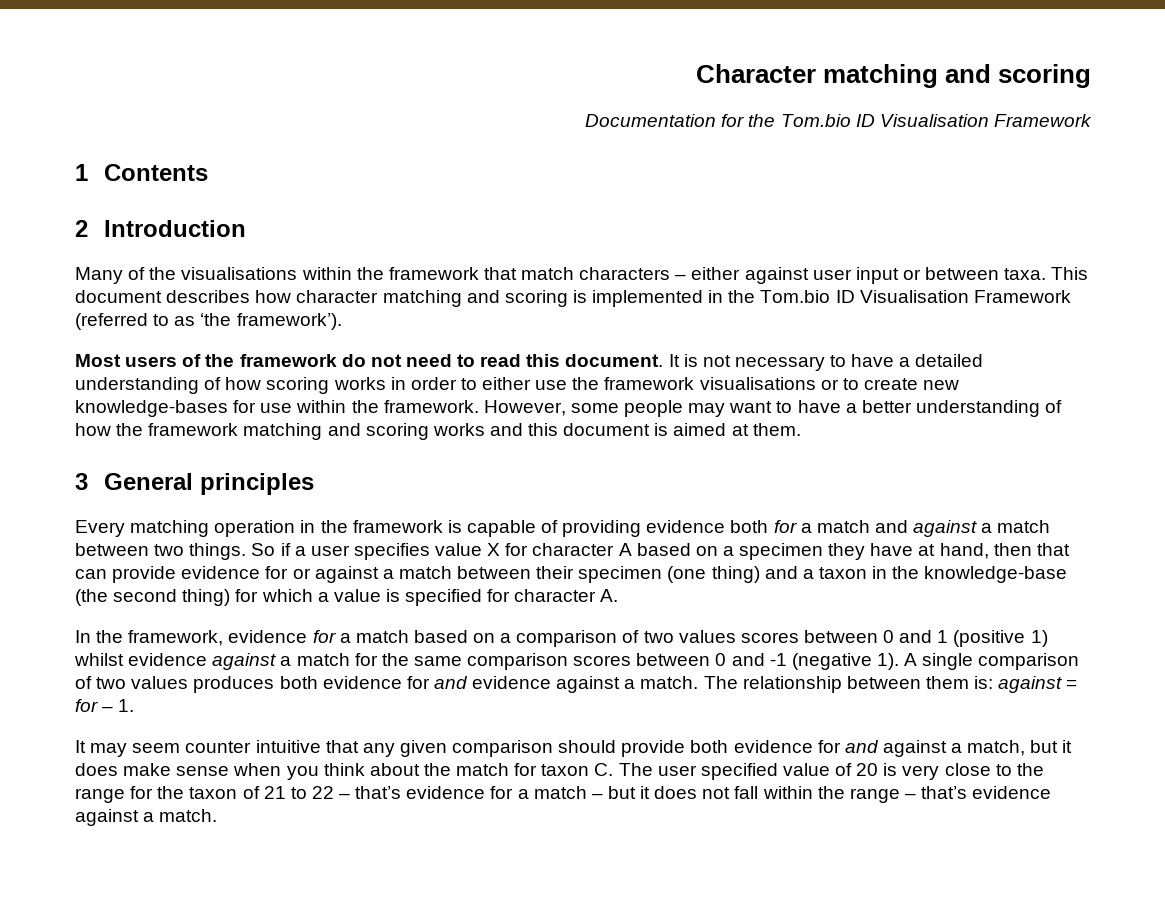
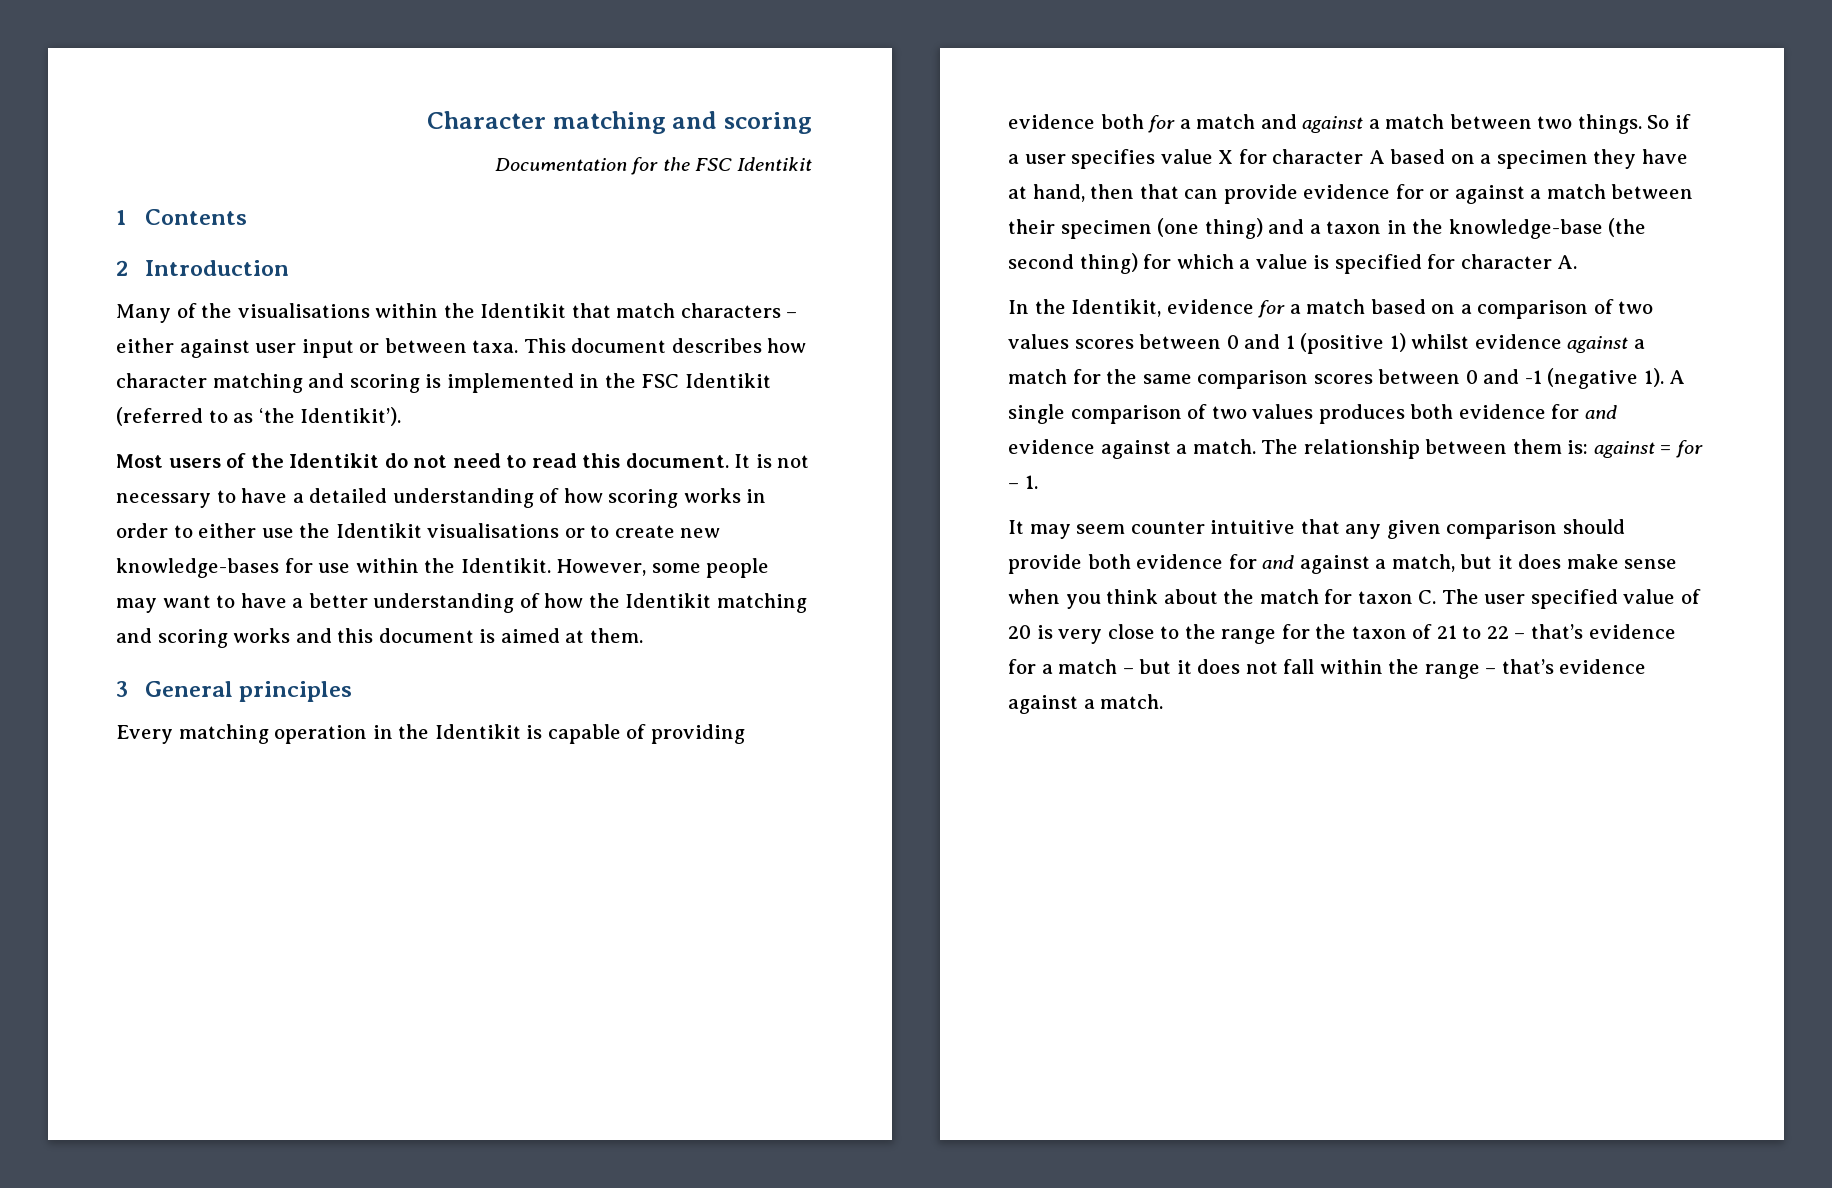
[780,114,1092,127] Tom.bio ID Visualisation Framework -> [695,157,812,171] FSC Identikit
[388,267,479,280] framework -> [480,303,567,318] Identikit
[760,290,1071,303] Tom.bio ID Visualisation Framework -> [641,373,771,388] FSC Identikit
[236,313,342,330] framework’). -> [300,407,402,426] Identikit’).
[239,354,337,367] framework -> [289,453,380,468] Identikit
[604,377,695,390] framework -> [335,523,422,538] Identikit
[383,400,479,413] framework. -> [460,558,551,573] Identikit.
[148,423,239,436] framework -> [625,593,712,608] Identikit
[352,520,443,533] framework -> [434,724,521,739] Identikit
[128,630,224,646] framework, -> [1071,299,1162,317] Identikit,

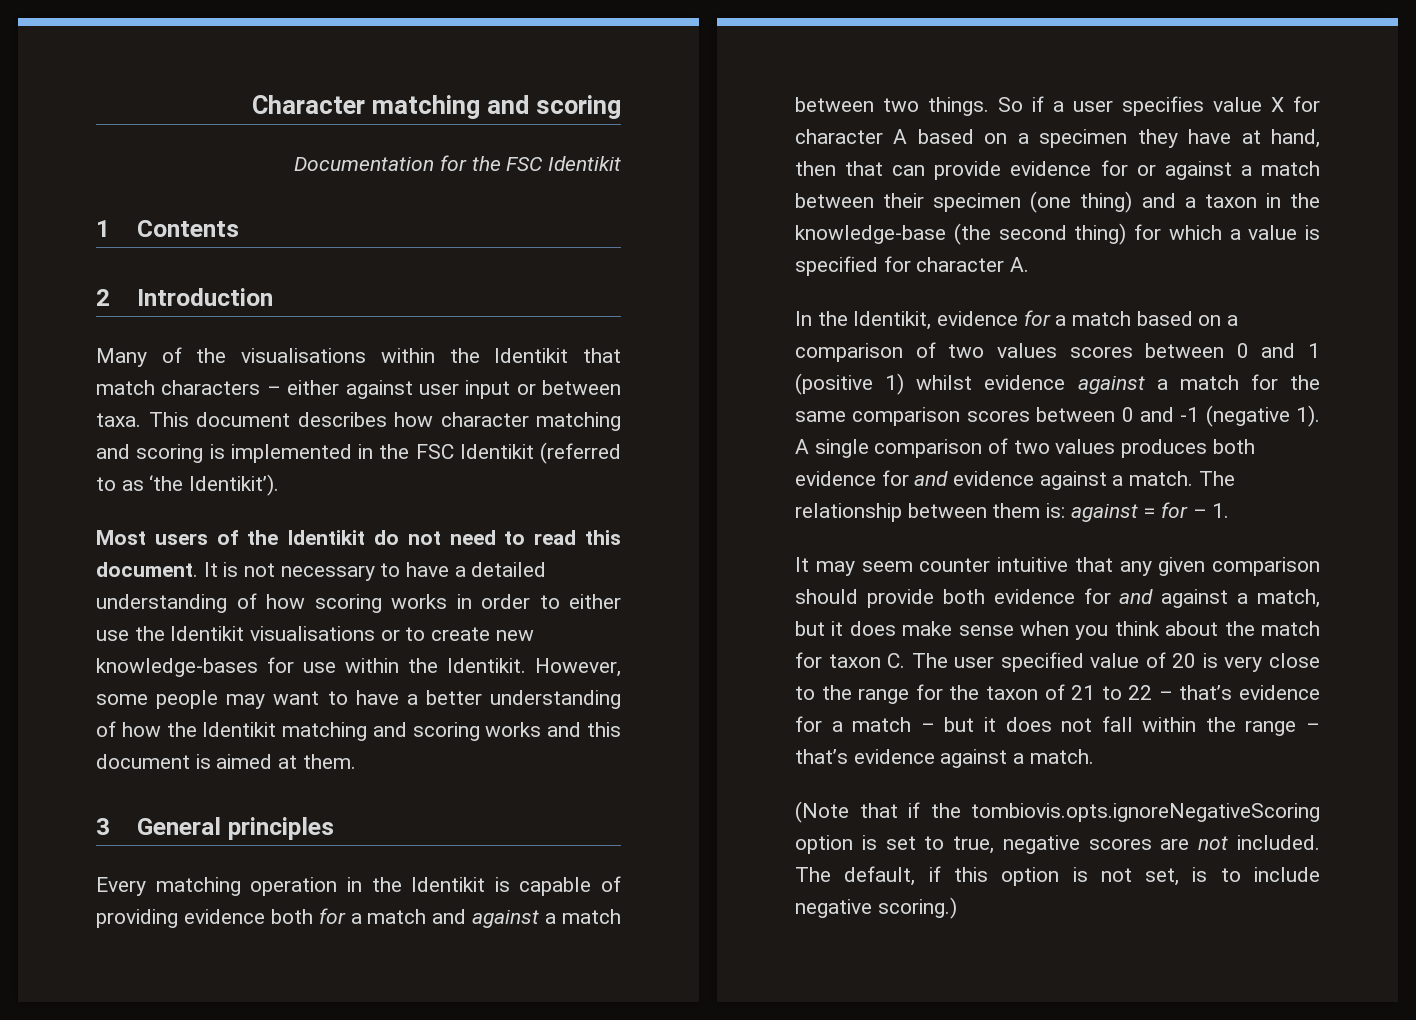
(1164, 701) none -> [795,801,1320,823] [795,835,1320,854] [795,866,1320,886] [795,897,957,919] // (Note that if the tombiovis.opts.ignoreNegativeScoring option is set to true, negative scores are not included. The default, if this option is not set, is to include negative scoring.)

